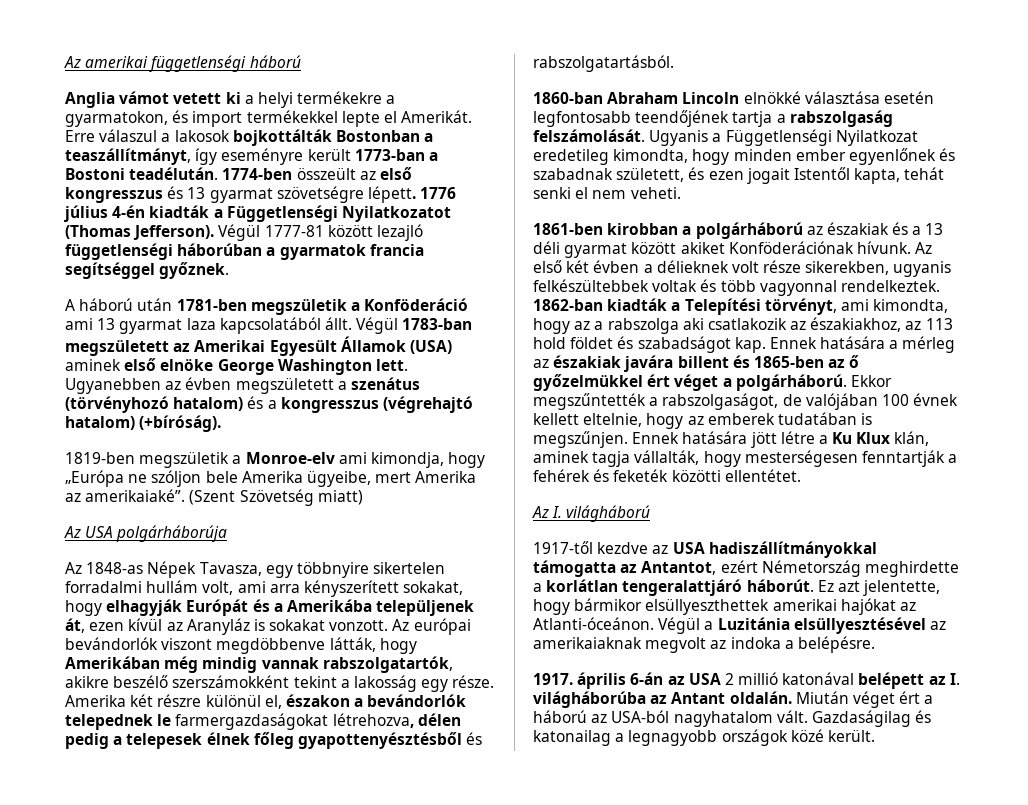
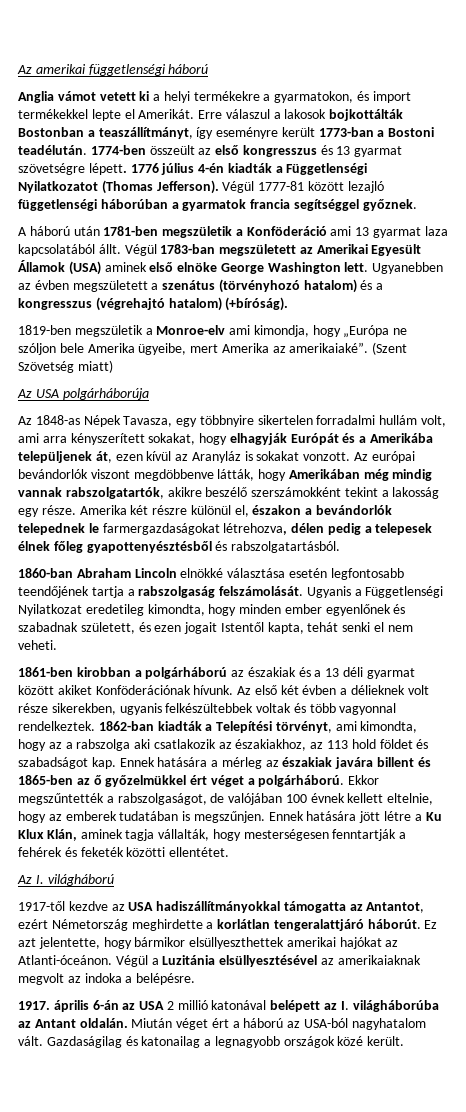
[894,431,930,446] klán, -> [46,829,77,841] Klán,

